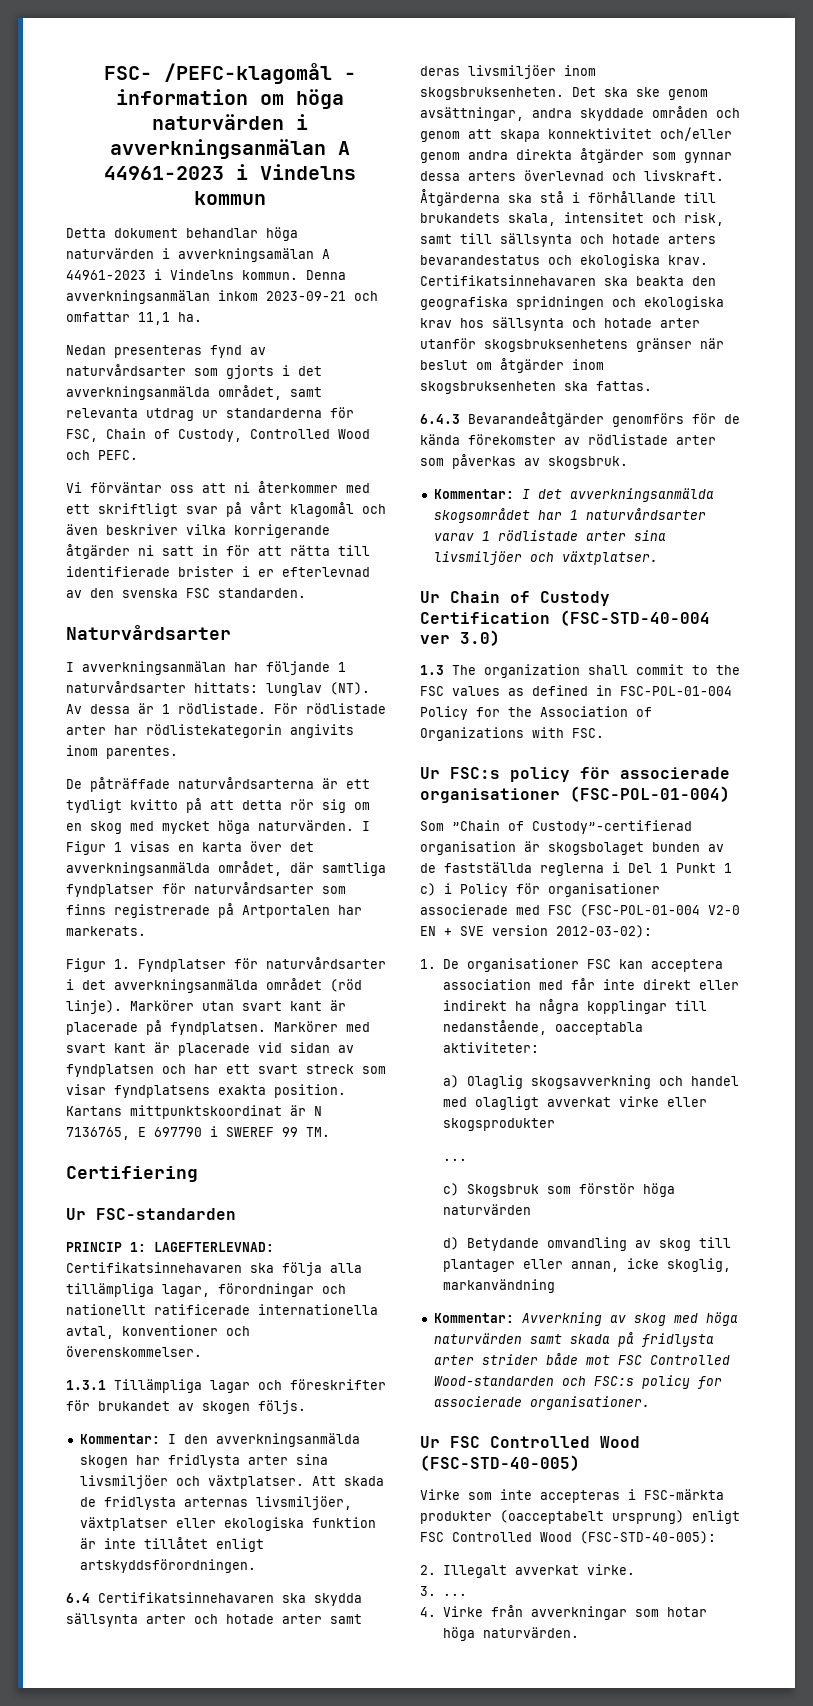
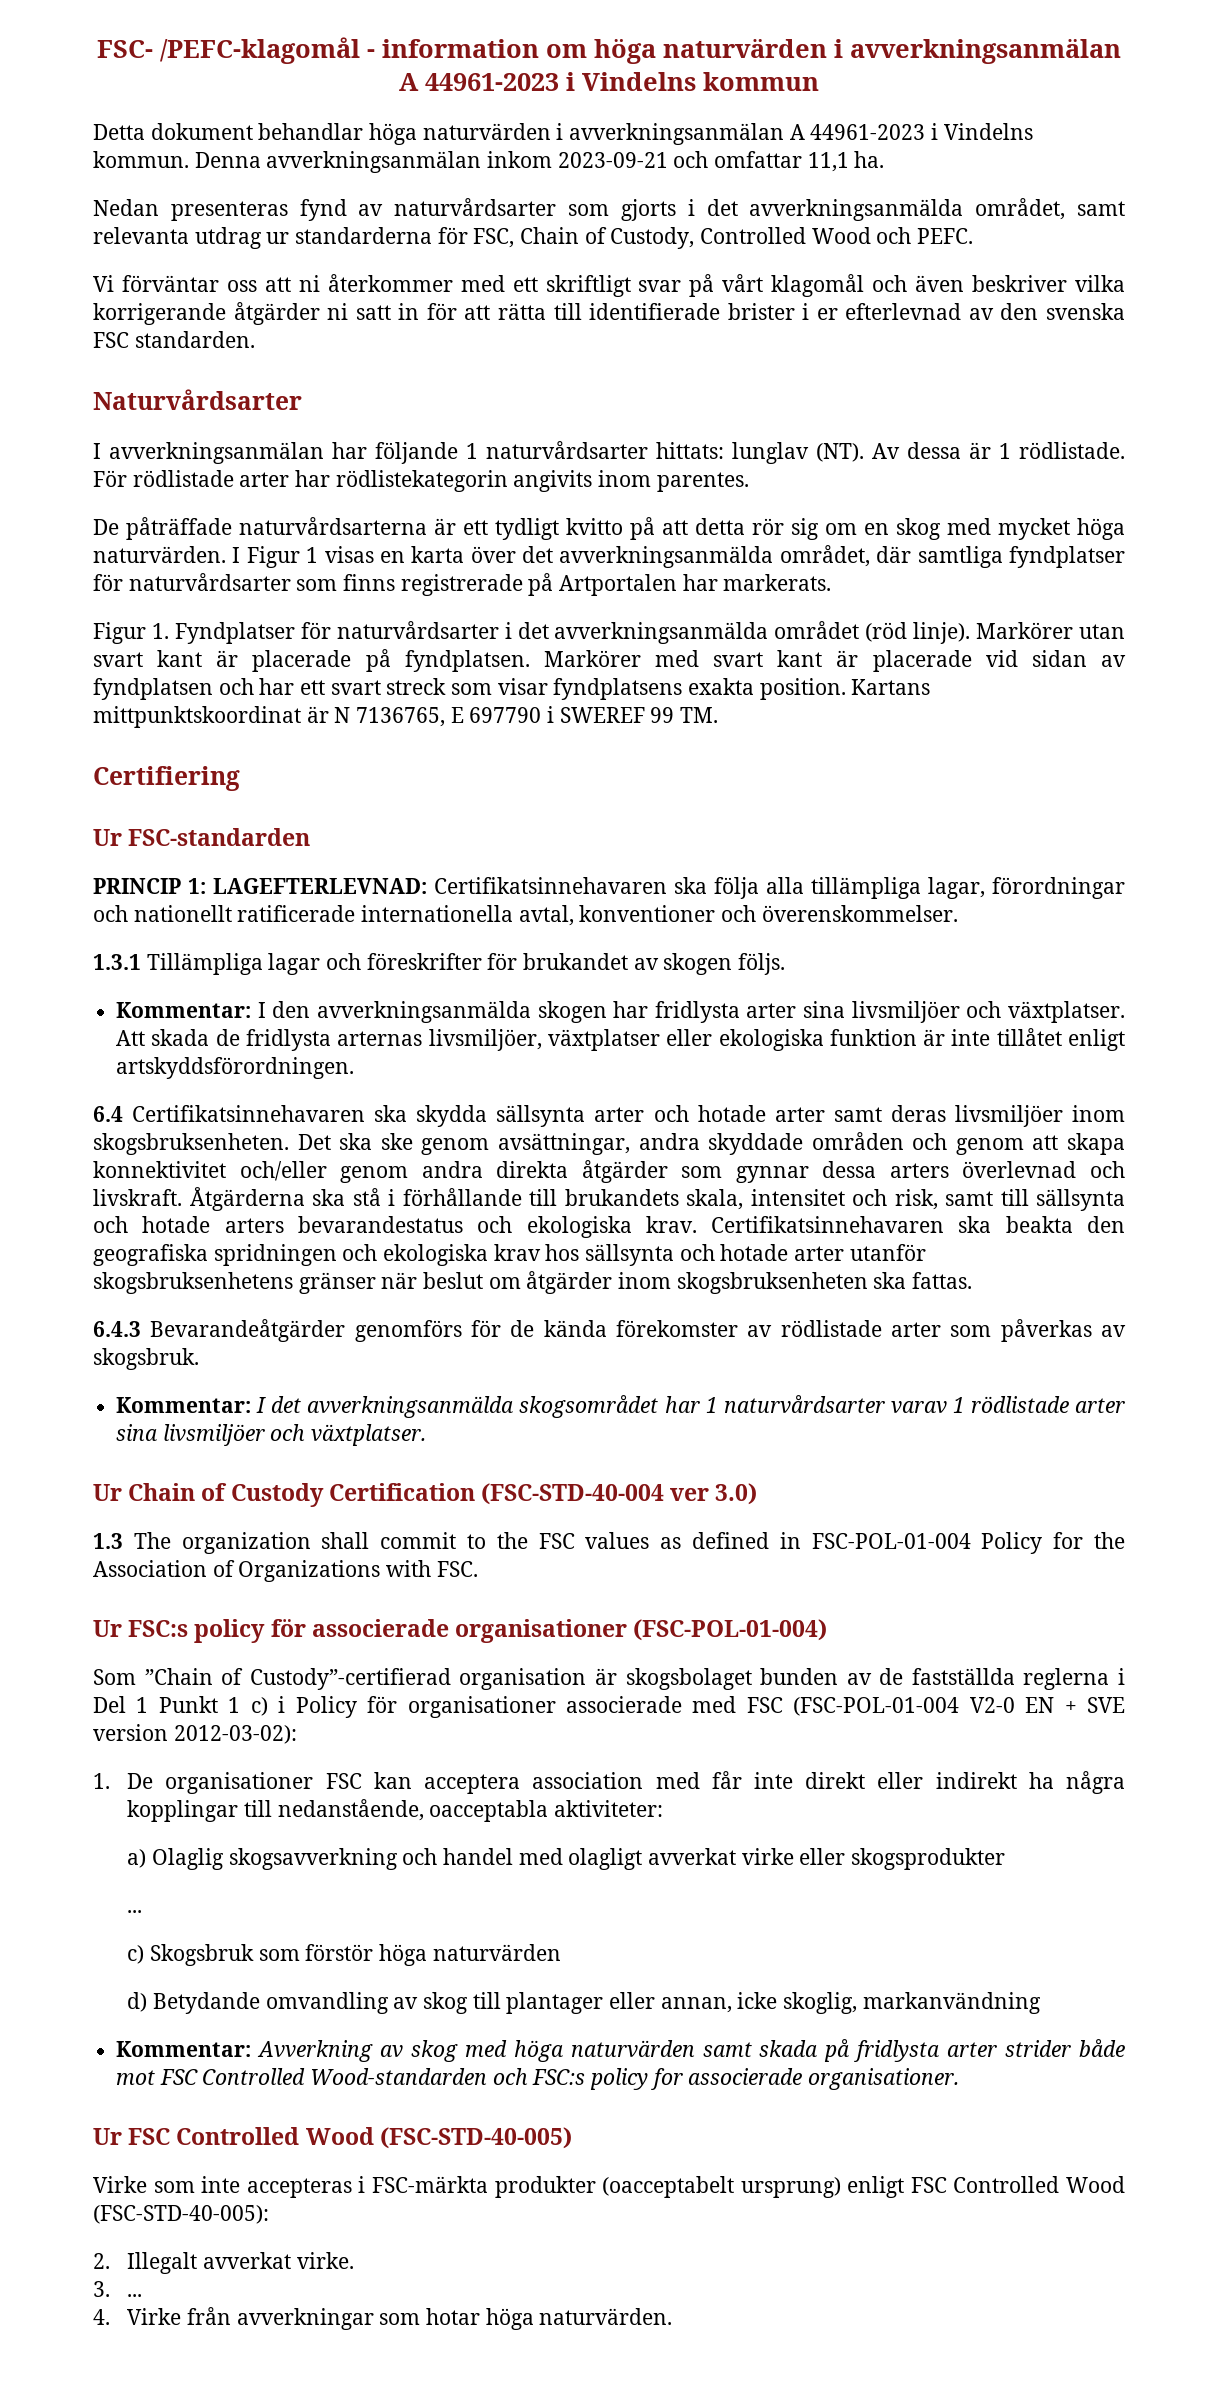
[178,248,314,262] avverkningsamälan -> [569,123,785,145] avverkningsanmälan

